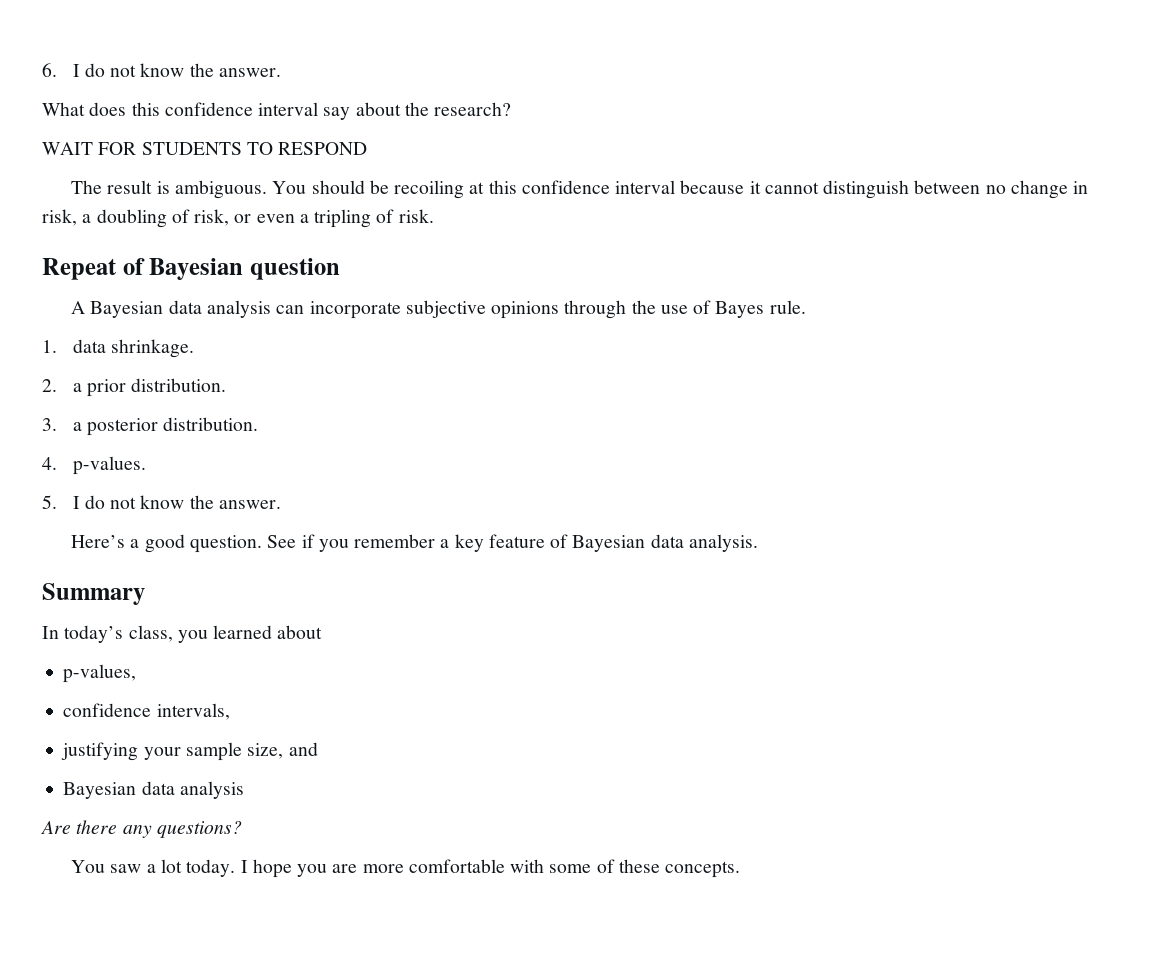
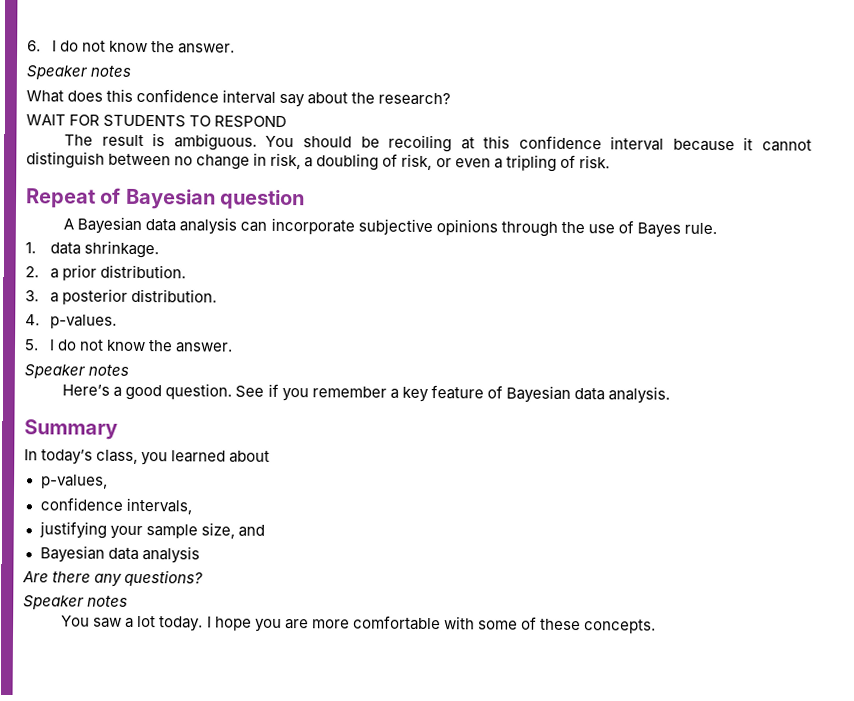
(281, 72) none -> [26,65,132,80] // Speaker notes
(281, 504) none -> [24,364,130,379] // Speaker notes
(242, 829) none -> [23,595,129,610] // Speaker notes

